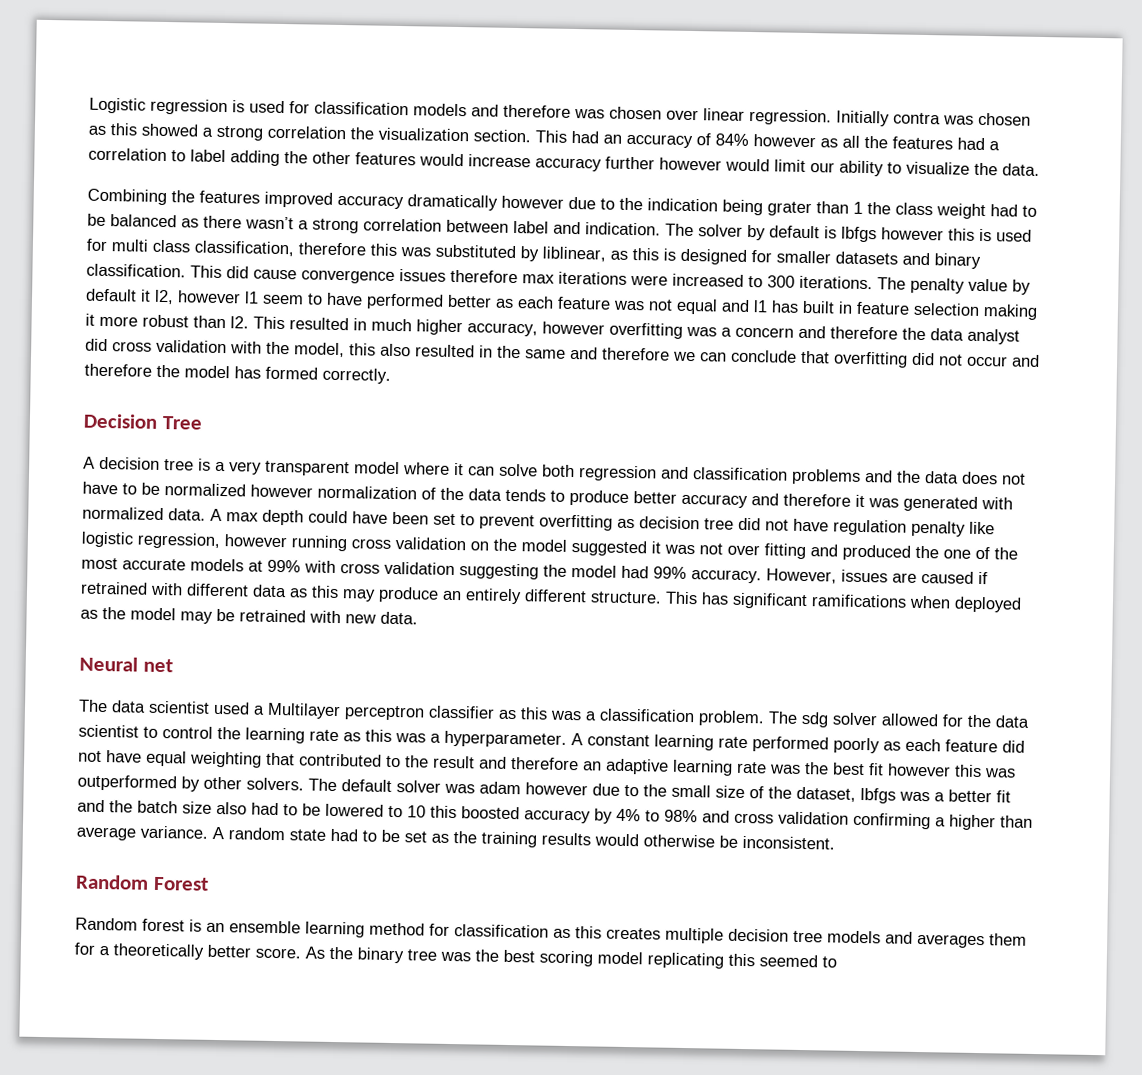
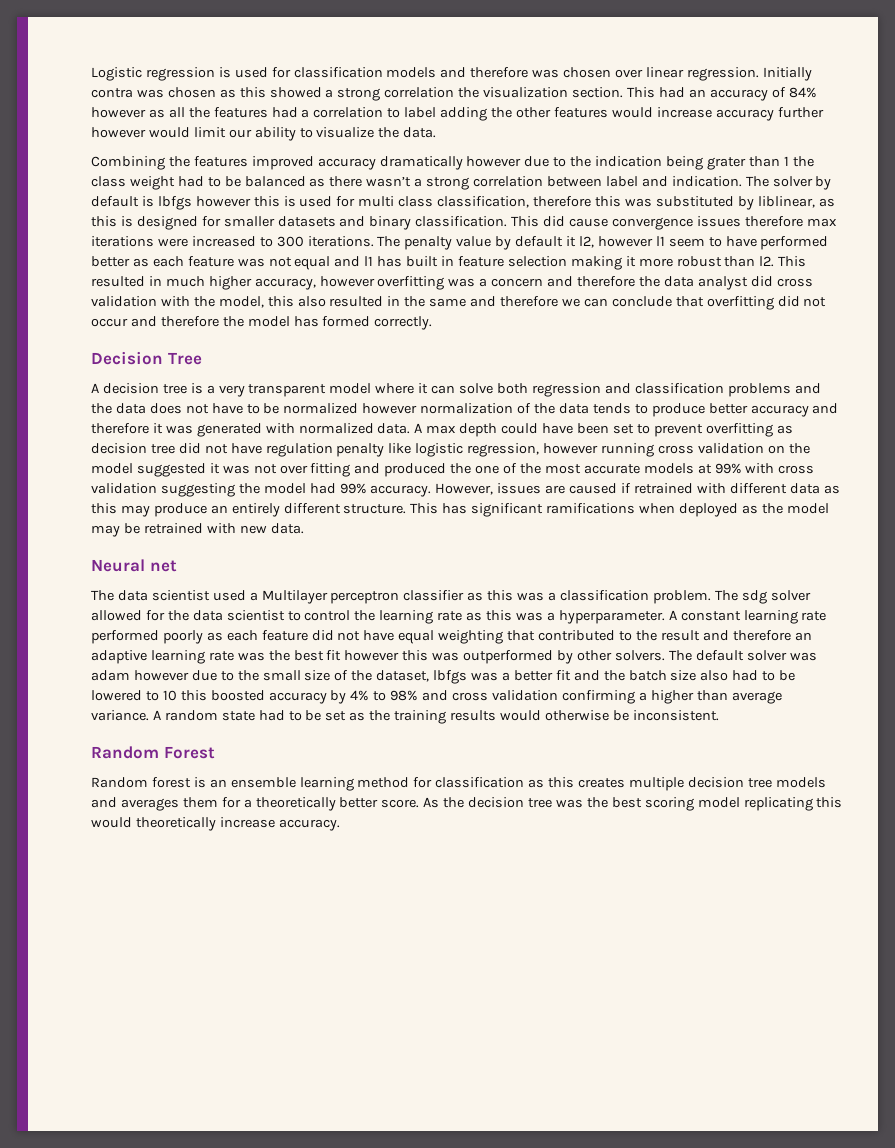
[357,947,404,964] binary -> [468,797,525,808] decision
[759,954,837,968] seemed to -> [91,817,340,831] would theoretically increase accuracy.

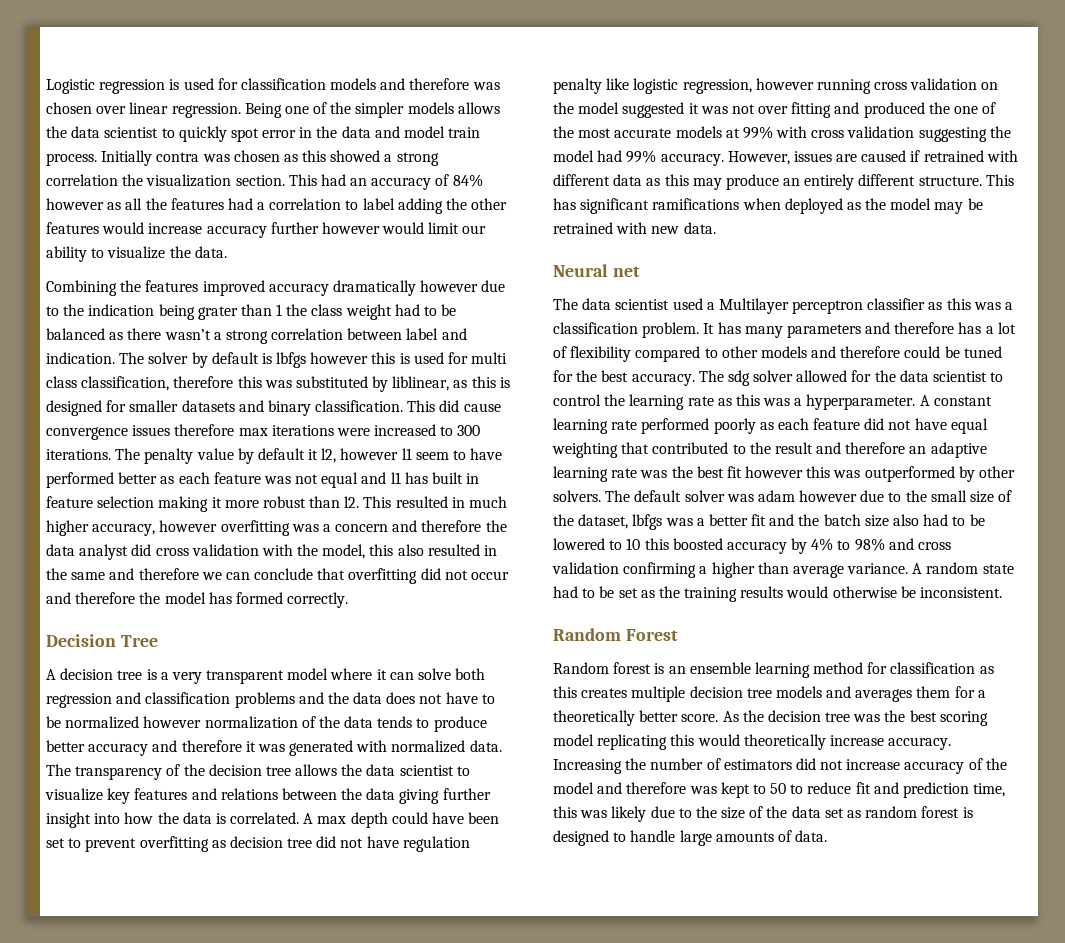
(759, 74) none -> [244,102,500,118] [46,126,481,142] [46,153,97,166] Being one of the simpler models allows the data scientist to quickly spot error in the data and model train process.
(411, 428) none -> [46,764,470,780] [45,788,491,804] [46,812,300,828] The transparency of the decision tree allows the data scientist to visualize key features and relations between the data giving further insight into how the data is correlated.
(711, 597) none -> [703,322,1016,338] [553,346,1002,362] [553,370,695,386] It has many parameters and therefore has a lot of flexibility compared to other models and therefore could be tuned for the best accuracy.
(340, 825) none -> [553,758,1007,774] [553,782,1006,798] [553,806,973,822] [553,830,828,846] Increasing the number of estimators did not increase accuracy of the model and therefore was kept to 50 to reduce fit and prediction time, this was likely due to the size of the data set as random forest is designed to handle large amounts of data.

